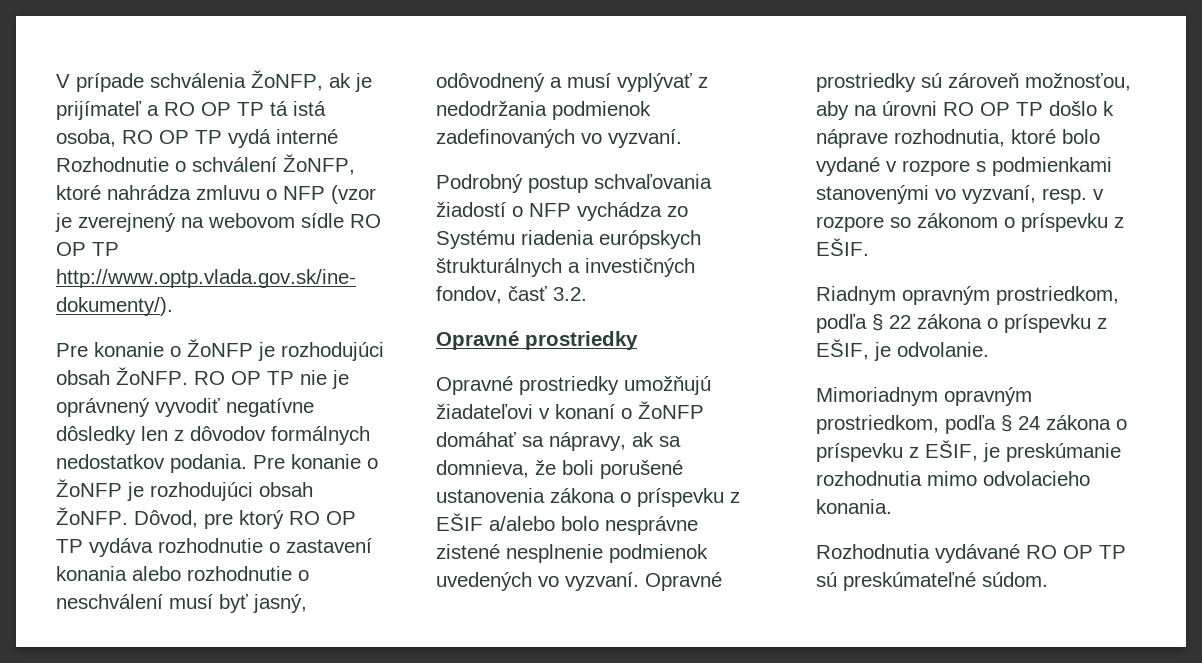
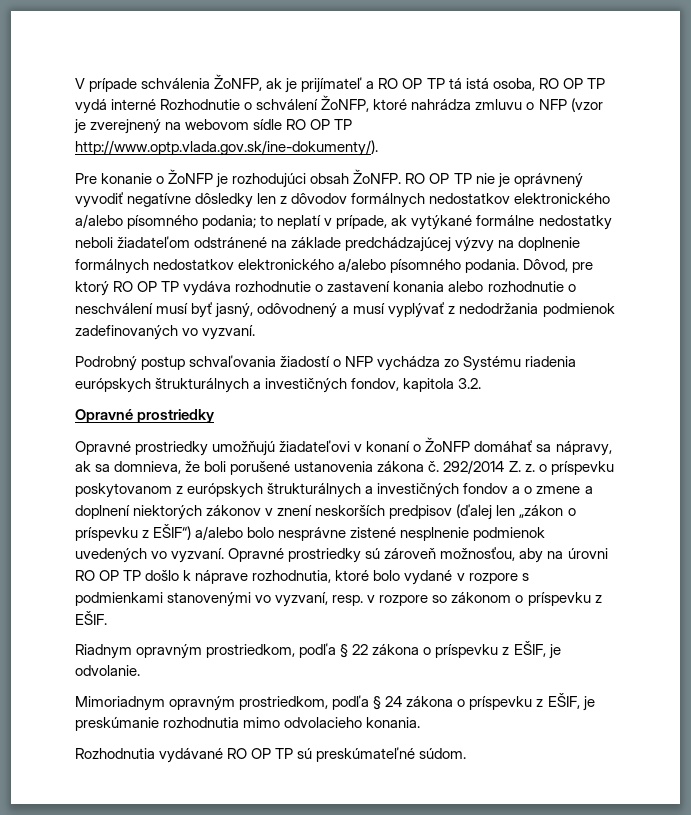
[170,454,378,473] [56,479,313,501] [56,507,128,525] podania. Pre konanie o ŽoNFP je rozhodujúci obsah ŽoNFP. -> [514,193,611,204] [75,214,612,230] [75,236,581,252] [75,258,520,274] elektronického a/alebo písomného podania; to neplatí v prípade, ak vytýkané formálne nedostatky neboli žiadateľom odstránené na základe predchádzajúcej výzvy na doplnenie formálnych nedostatkov elektronického a/alebo písomného podania.
[508,286,547,301] časť -> [403,378,455,392] kapitola
[620,488,740,507] [436,513,483,531] o príspevku z EŠIF -> [428,460,614,475] [75,483,593,498] [75,504,576,520] [75,524,192,541] č. 292/2014 Z. z. o príspevku poskytovanom z európskych štrukturálnych a investičných fondov a o zmene a doplnení niektorých zákonov v znení neskorších predpisov (ďalej len „zákon o príspevku z EŠIF“)

